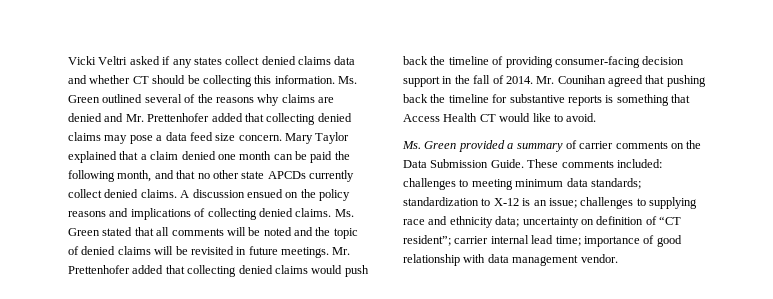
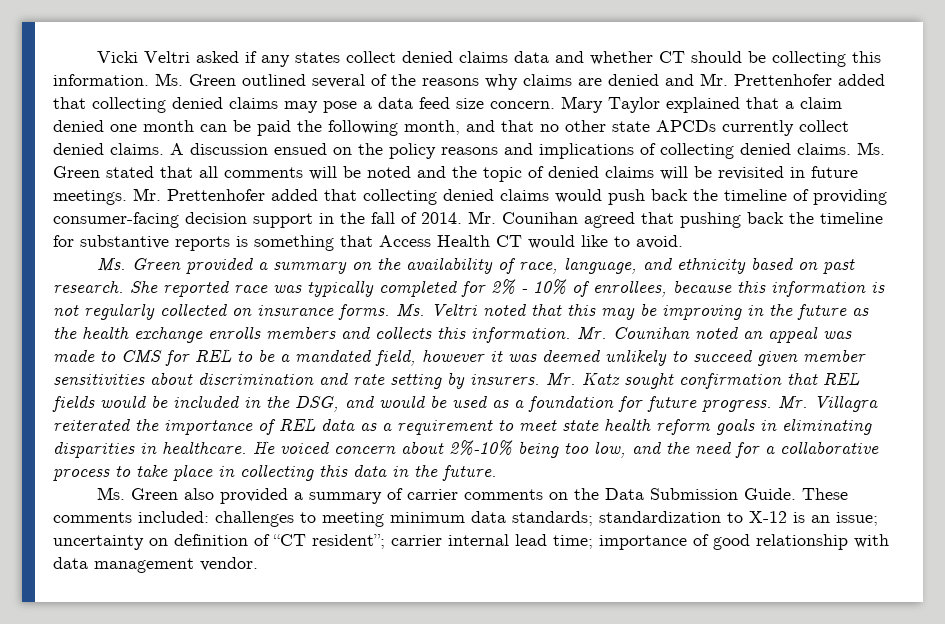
(563, 147) none -> [351,257,855,274] [53,279,885,297] [53,303,869,320] [53,326,852,343] [53,349,866,366] [53,372,860,389] [52,395,878,412] [53,418,872,435] [53,440,879,458] [53,464,497,481] [96,487,382,504] on the availability of race, language, and ethnicity based on past research. She reported race was typically completed for 2% - 10% of enrollees, because this information is not regularly collected on insurance forms. Ms. Veltri noted that this may be improving in the future as the health exchange enrolls members and collects this information. Mr. Counihan noted an appeal was made to CMS for REL to be a mandated field, however it was deemed unlikely to succeed given member sensitivities about discrimination and rate setting by insurers. Mr. Katz sought confirmation that REL fields would be included in the DSG, and would be used as a foundation for future progress. Mr. Villagra reiterated the importance of REL data as a requirement to meet state health reform goals in eliminating disparities in healthcare. He voiced concern about 2%-10% being too low, and the need for a collaborative process to take place in collecting this data in the future. // Ms. Green also provided a summary
[580,197,697,209] [403,216,520,228] challenges to supplying race and ethnicity data; -> (878, 519) none

